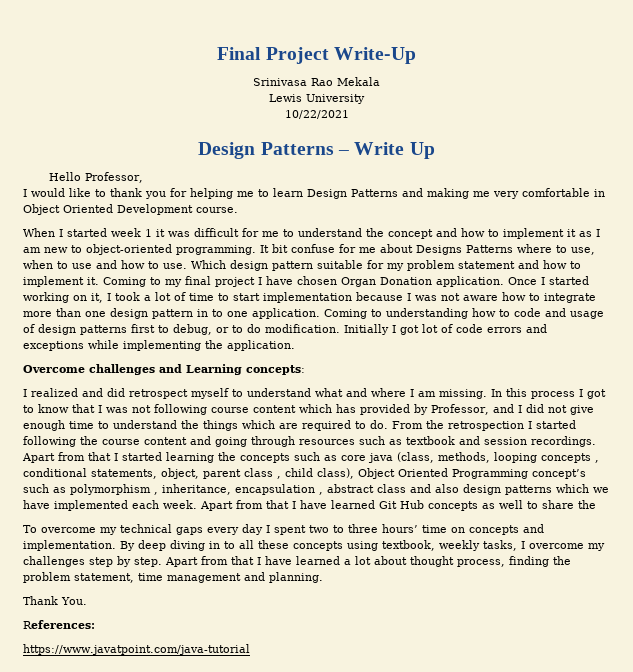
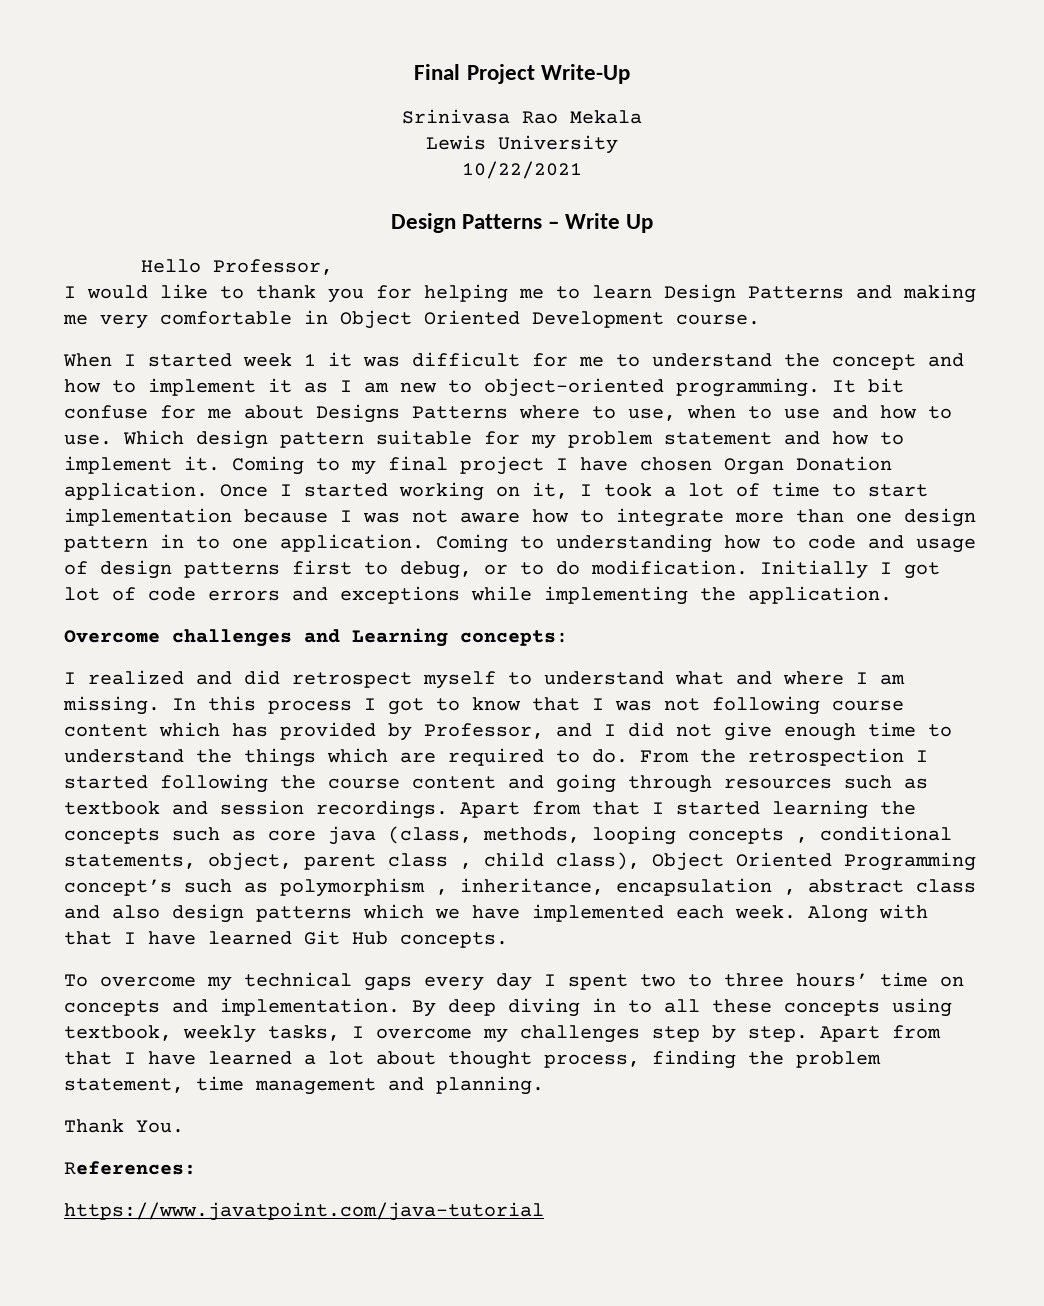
[200,500,263,511] Apart from -> [808,904,928,923] Along with
[428,500,596,511] concepts as well to share the -> [400,932,508,948] concepts.

